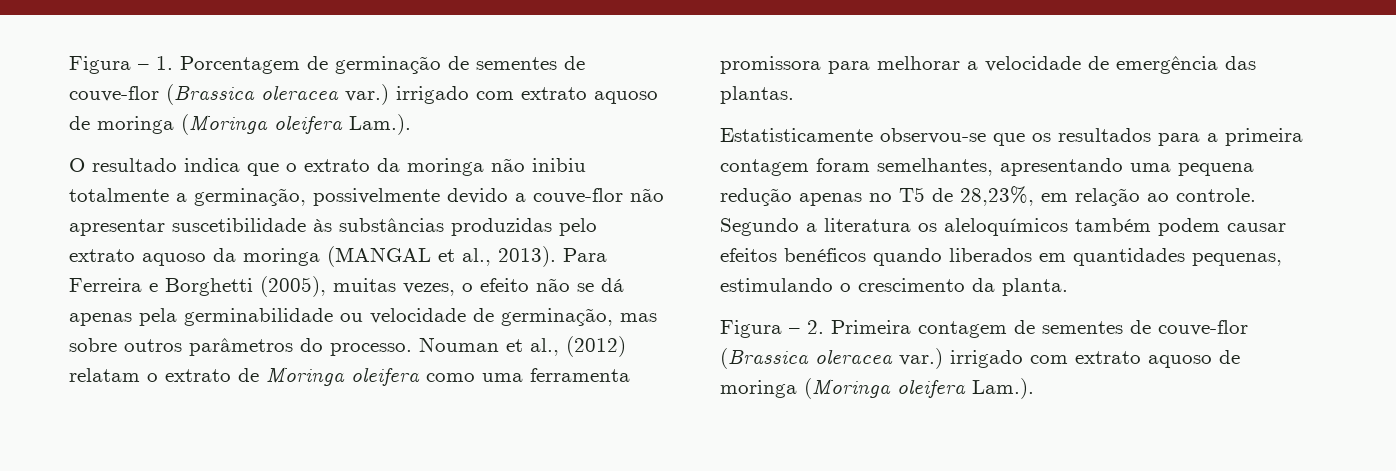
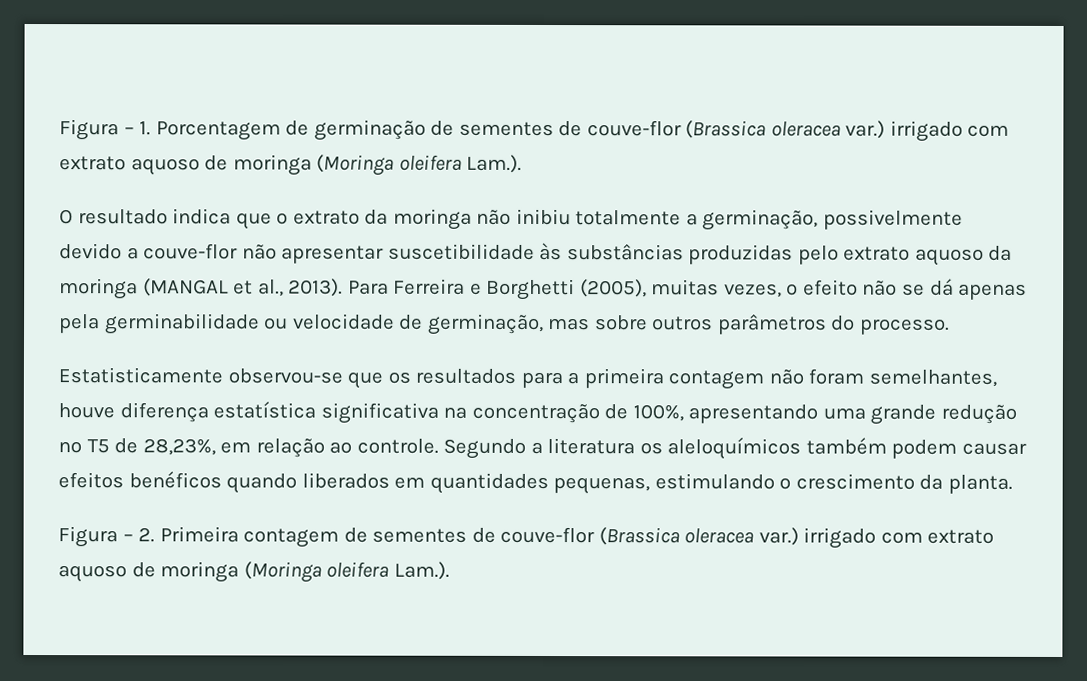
[419,336,626,357] [69,367,630,386] [720,56,1256,74] [720,86,794,104] Nouman et al., (2012) relatam o extrato de Moringa oleifera como uma ferramenta promissora para melhorar a velocidade de emergência das plantas. -> (950, 326) none
(809, 167) none -> [768,369,804,385] não
[1000,158,1254,176] [720,188,862,206] apresentando uma pequena redução apenas -> [58,401,1017,425] houve diferença estatística significativa na concentração de 100%, apresentando uma grande redução

